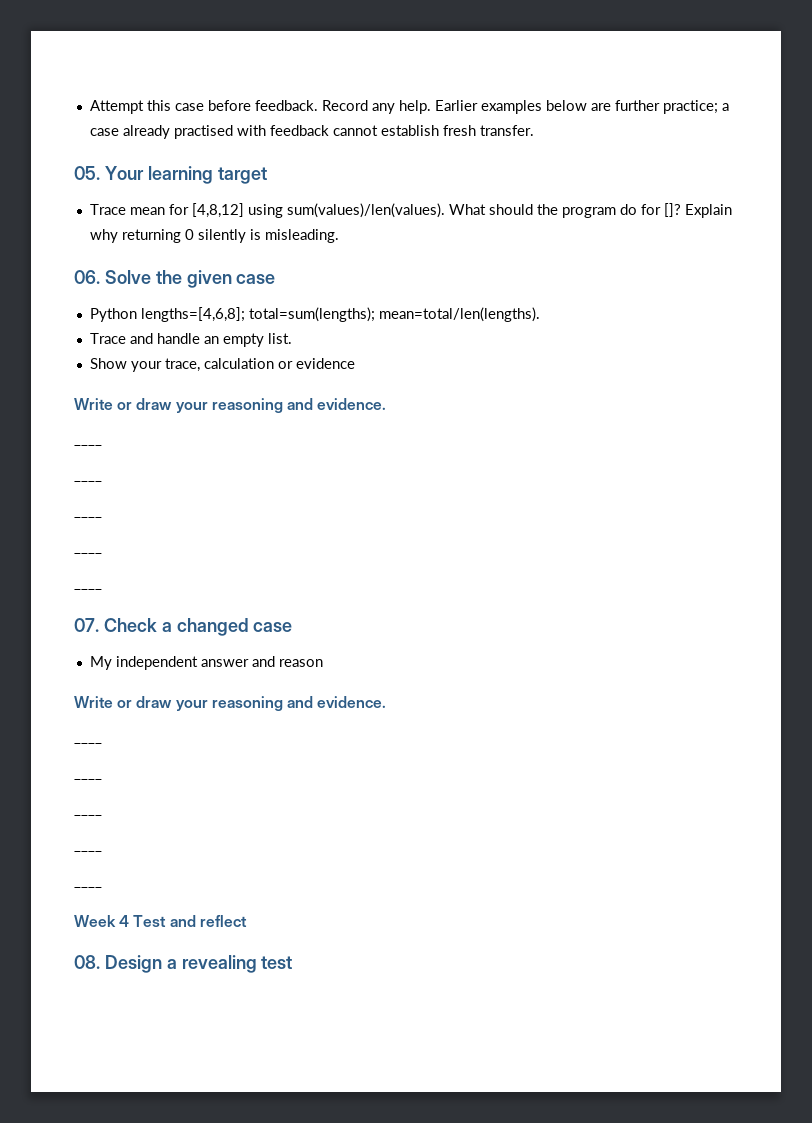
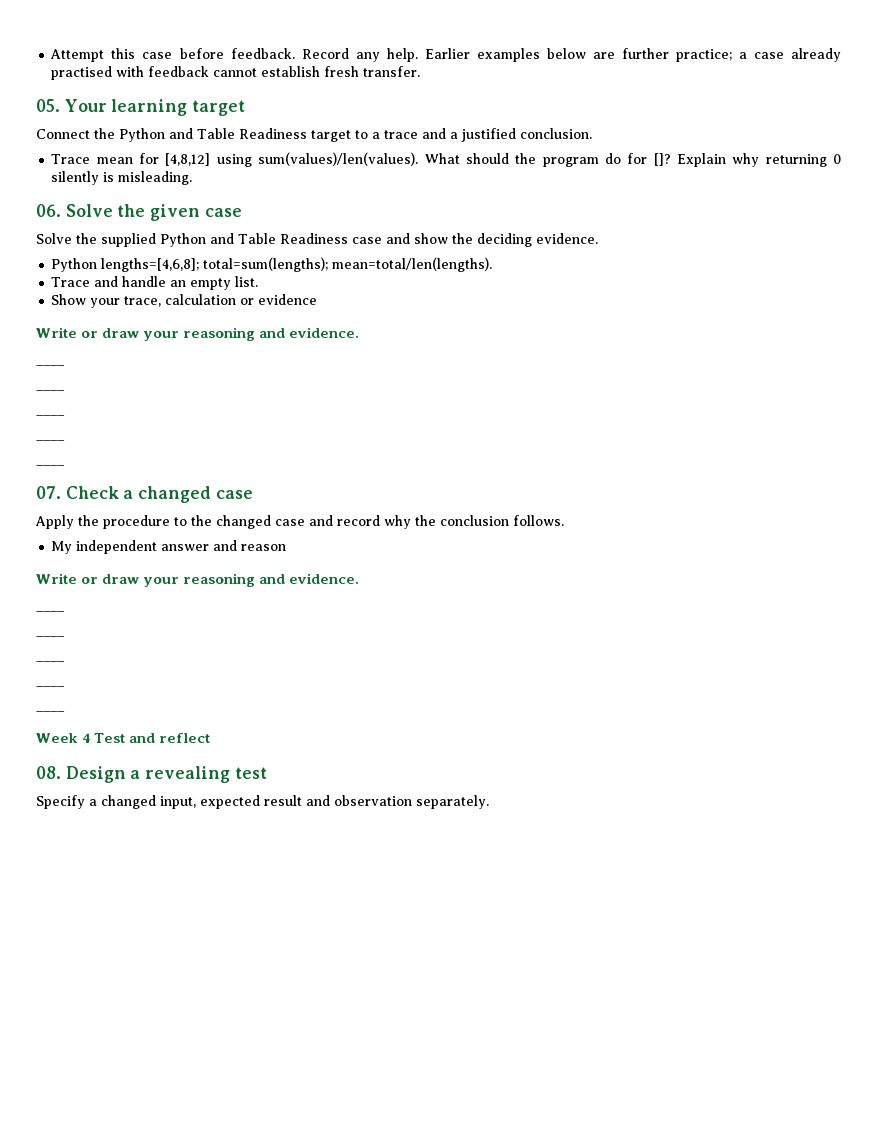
(267, 175) none -> [36,128,592,142] // Connect the Python and Table Readiness target to a trace and a justified conclusion.
(276, 279) none -> [36,233,598,247] // Solve the supplied Python and Table Readiness case and show the deciding evidence.
(293, 627) none -> [35,515,564,529] // Apply the procedure to the changed case and record why the conclusion follows.
(293, 962) none -> [36,795,489,809] // Specify a changed input, expected result and observation separately.

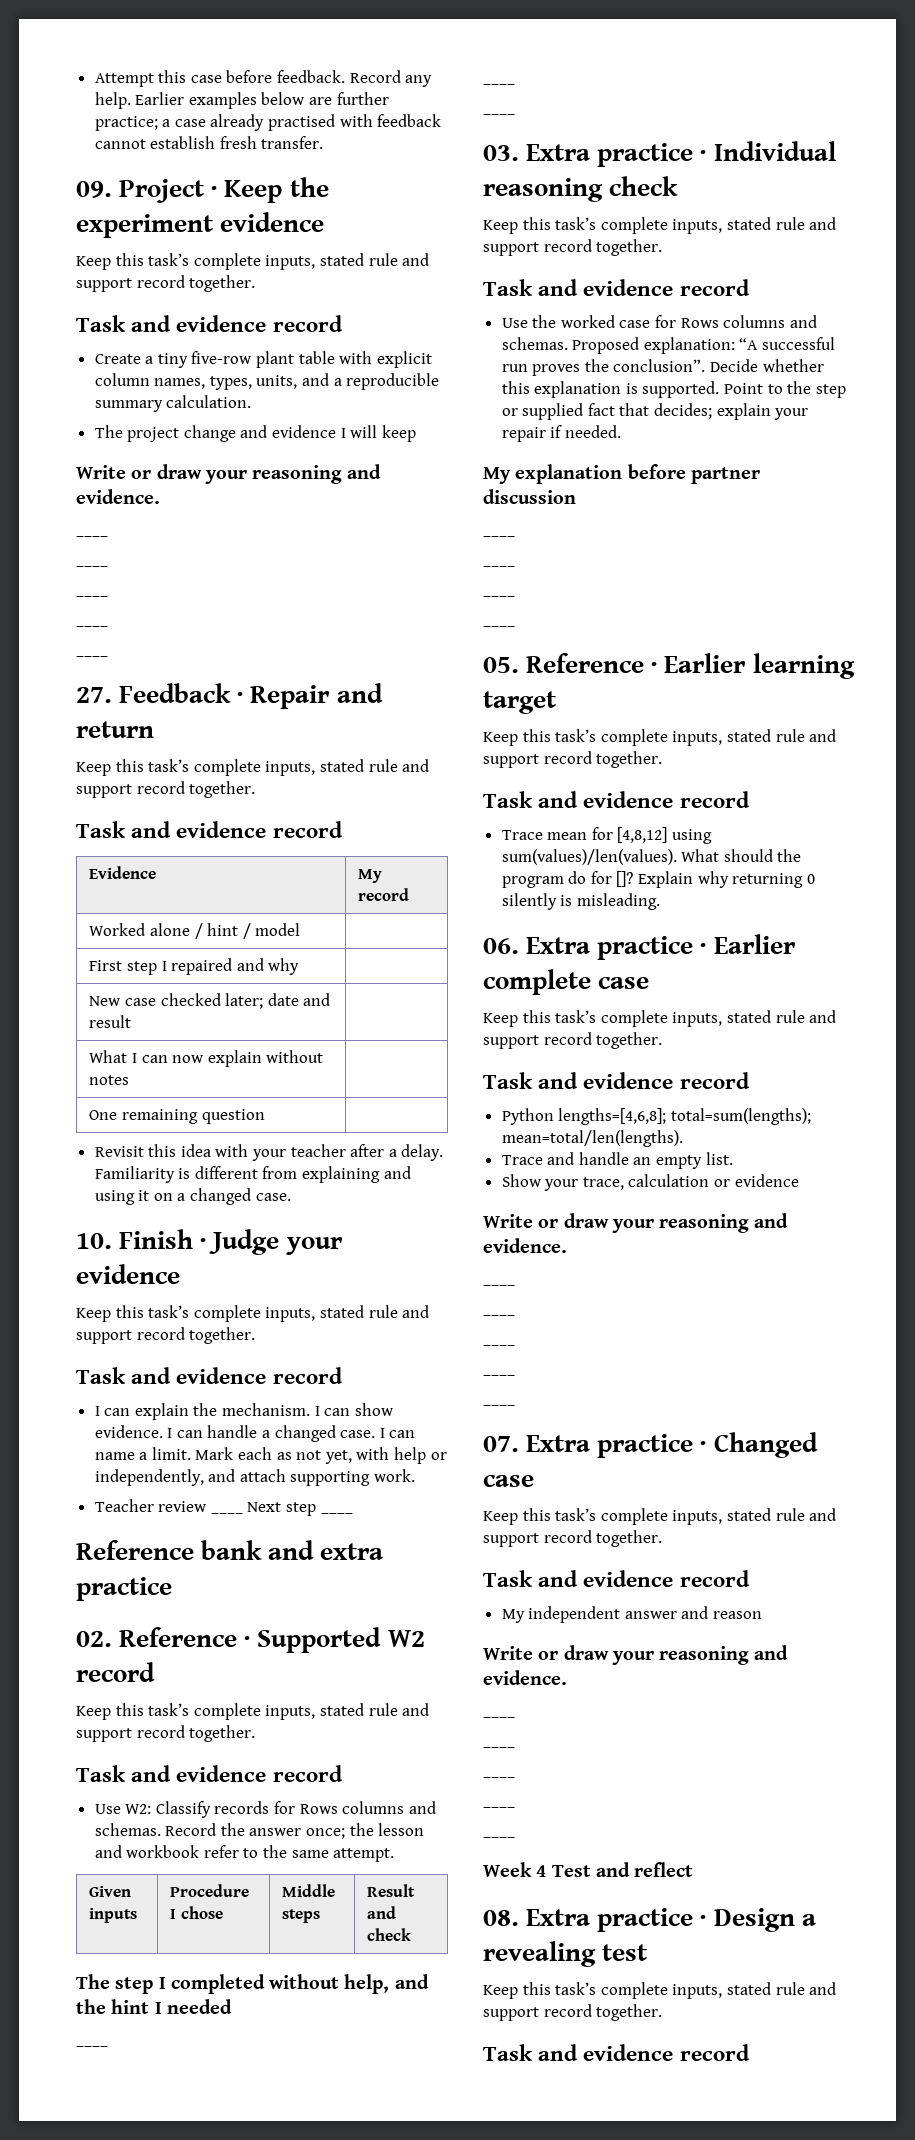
[36,99,246,116] [36,128,592,142] 05. Your learning target // Connect the Python and Table Readiness target to a trace and a justified conclusion. -> [76,177,329,203] [76,212,325,238] [76,253,430,270] [76,275,256,292] [76,315,343,332] [94,351,432,368] [94,373,440,390] [94,395,252,412] [94,425,416,442] [76,464,382,484] [76,489,160,504] [76,535,108,537] [76,565,108,567] [76,595,108,597] [76,625,108,627] [76,655,108,657] [76,683,383,709] [76,721,154,738] [76,759,430,776] [76,781,256,798] [76,821,343,838] [89,866,157,879] [358,869,383,883] [358,888,410,901] [89,923,301,939] [89,958,300,975] [89,993,331,1009] [89,1015,132,1028] [89,1050,324,1067] [89,1075,130,1085] [89,1109,265,1124] [94,1144,444,1161] [94,1166,411,1183] [94,1188,291,1205] [76,1229,343,1255] [76,1264,180,1284] [76,1305,430,1322] [76,1327,256,1344] [76,1367,343,1384] [94,1403,393,1420] [94,1425,416,1442] [94,1447,447,1464] [94,1469,416,1486] [94,1499,207,1512] [210,1512,243,1514] [247,1502,353,1516] [76,1540,384,1560] [76,1577,172,1601] [76,1627,425,1653] [76,1662,155,1682] [76,1703,430,1720] [76,1725,256,1742] [76,1765,343,1782] [94,1801,436,1818] [94,1823,425,1839] [94,1845,395,1862] [89,1886,132,1897] [89,1908,138,1923] [170,1884,250,1897] [170,1906,223,1919] [282,1884,336,1897] [282,1909,321,1923] [367,1884,416,1897] [367,1906,397,1919] [367,1928,412,1941] [76,1974,429,1994] [76,1999,232,2014] [76,2045,108,2047] [483,83,515,85] [483,113,515,115] [483,141,836,167] [483,176,679,202] [483,217,837,234] [483,239,663,256] [483,279,750,296] [501,315,817,328] [501,337,836,354] [501,359,824,376] [501,381,846,398] [501,403,809,420] [501,425,621,442] [483,464,760,484] [483,489,576,504] [483,535,515,537] [483,565,515,567] [483,595,515,597] [483,625,515,627] [483,653,855,679] [483,691,556,714] [483,729,837,746] [483,751,663,768] [483,791,750,808] 09. Project · Keep the experiment evidence // Keep this task’s complete inputs, stated rule and support record together. // Task and evidence record // Create a tiny five-row plant table with explicit column names, types, units, and a reproducible summary calculation. // The project change and evidence I will keep // Write or draw your reasoning and evidence. // ____ // ____ // ____ // ____ // ____ // 27. Feedback · Repair and return // Keep this task’s complete inputs, stated rule and support record together. // Task and evidence record // Evidence | My record // Worked alone / hint / model | // First step I repaired and why | // New case checked later; date and result | // What I can now explain without notes | // One remaining question | // Revisit this idea with your teacher after a delay. Familiarity is different from explaining and using it on a changed case. // 10. Finish · Judge your evidence // Keep this task’s complete inputs, stated rule and support record together. // Task and evidence record // I can explain the mechanism. I can show evidence. I can handle a changed case. I can name a limit. Mark each as not yet, with help or independently, and attach supporting work. // Teacher review ____ Next step ____ // Reference bank and extra practice // 02. Reference · Supported W2 record // Keep this task’s complete inputs, stated rule and support record together. // Task and evidence record // Use W2: Classify records for Rows columns and schemas. Record the answer once; the lesson and workbook refer to the same attempt. // Given inputs | Procedure I chose | Middle steps | Result and check // The step I completed without help, and the hint I needed // ____ // ____ // ____ // 03. Extra practice · Individual reasoning check // Keep this task’s complete inputs, stated rule and support record together. // Task and evidence record // Use the worked case for Rows columns and schemas. Proposed explanation: “A successful run proves the conclusion”. Decide whether this explanation is supported. Point to the step or supplied fact that decides; explain your repair if needed. // My explanation before partner discussion // ____ // ____ // ____ // ____ // 05. Reference · Earlier learning target // Keep this task’s complete inputs, stated rule and support record together. // Task and evidence record
[65,204,242,221] [36,233,598,247] Solve the given case // Solve the supplied Python and Table Readiness case and show the deciding evidence. -> [526,934,796,960] [483,969,650,995] [483,1010,837,1027] [483,1032,663,1049] [483,1072,750,1089] Extra practice · Earlier complete case // Keep this task’s complete inputs, stated rule and support record together. // Task and evidence record
[65,486,253,503] [35,515,564,529] Check a changed case // Apply the procedure to the changed case and record why the conclusion follows. -> [526,1432,818,1458] [483,1475,534,1487] [483,1508,837,1525] [483,1530,663,1547] [483,1570,750,1587] Extra practice · Changed case // Keep this task’s complete inputs, stated rule and support record together. // Task and evidence record
(61, 772) none -> [526,1908,707,1932] Extra practice ·
[36,795,489,809] Specify a changed input, expected result and observation separately. -> [483,1982,837,1999] [483,2004,663,2021] [483,2044,750,2061] Keep this task’s complete inputs, stated rule and support record together. // Task and evidence record

